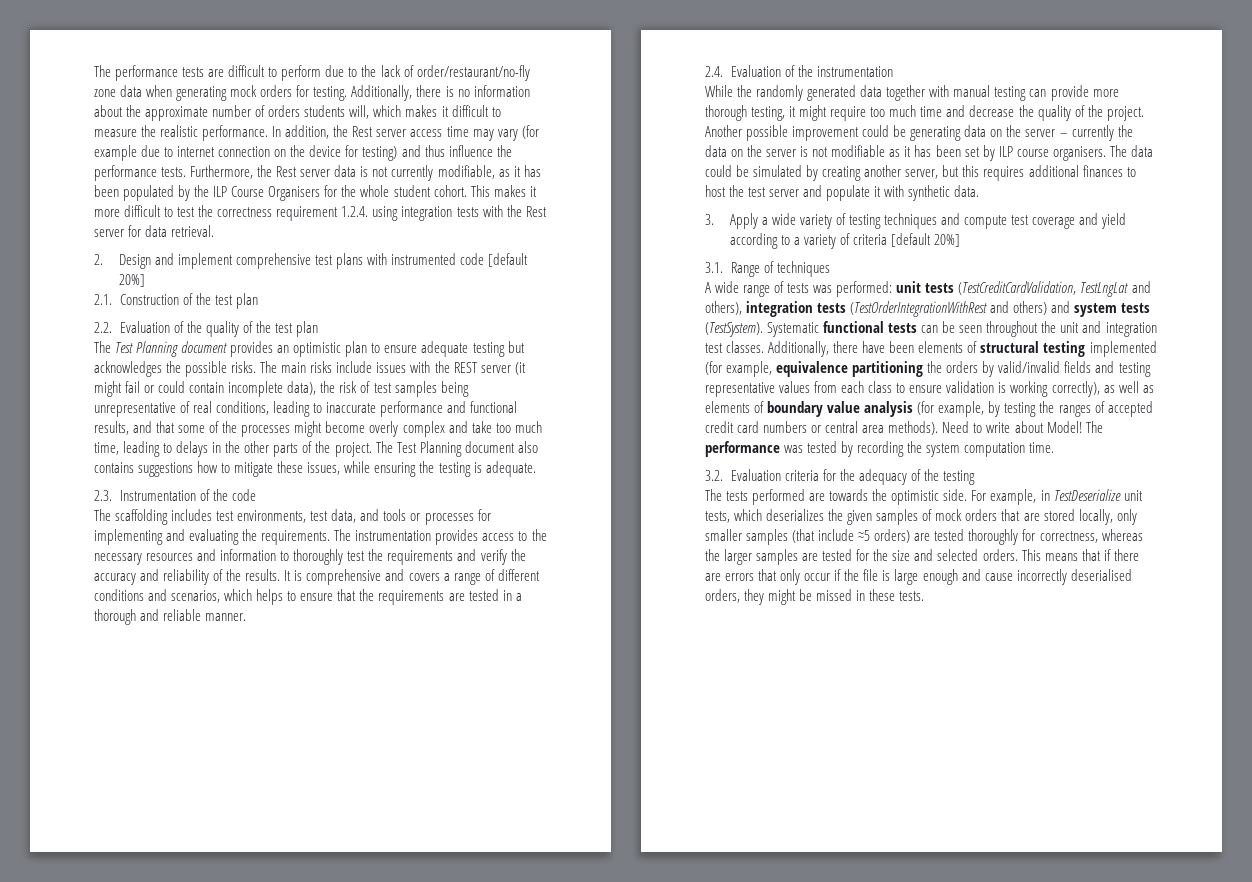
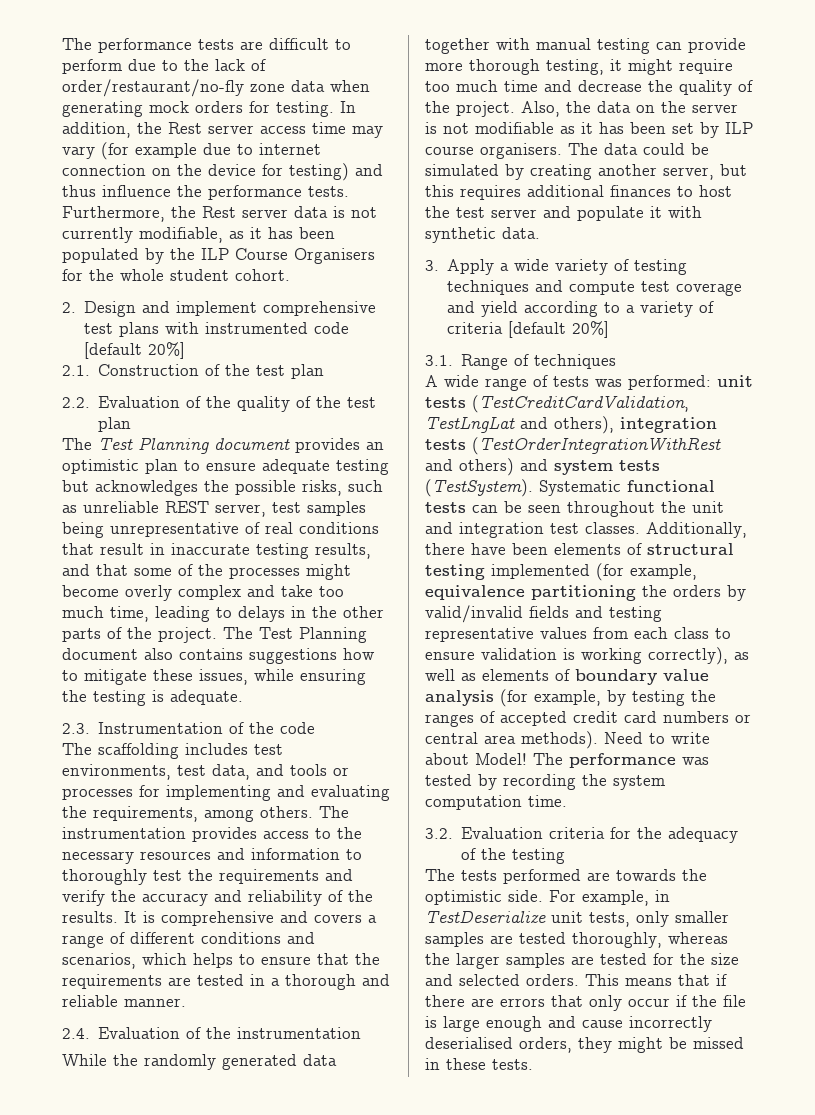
[351,85,530,101] [94,105,501,121] [94,125,269,141] Additionally, there is no information about the approximate number of orders students will, which makes it difficult to measure the realistic performance. -> (334, 109) none
[470,185,537,197] [94,205,547,221] [94,225,215,237] This makes it more difficult to test the correctness requirement 1.2.4. using integration tests with the Rest server for data retrieval. -> (290, 275) none
[231,361,526,375] [94,381,371,397] risks. The main risks include issues with the REST server (it might fail or could contain incomplete data), the risk of -> [302,480,383,496] [62,501,266,517] risks, such as unreliable REST server,
[216,401,518,417] conditions, leading to inaccurate performance and functional -> [299,522,379,534] [62,543,309,559] conditions that result in inaccurate testing
[261,530,331,545] requirements. -> [93,806,313,822] requirements, among others.
[705,125,1114,141] Another possible improvement could be generating data on the server – currently -> [521,101,560,117] Also,
[734,509,1137,525] [705,529,1098,545] which deserializes the given samples of mock orders that are stored locally, only smaller samples (that include ≈5 orders) are tested thoroughly for correctness, -> [636,911,729,927] [425,932,662,948] only smaller samples are tested thoroughly,

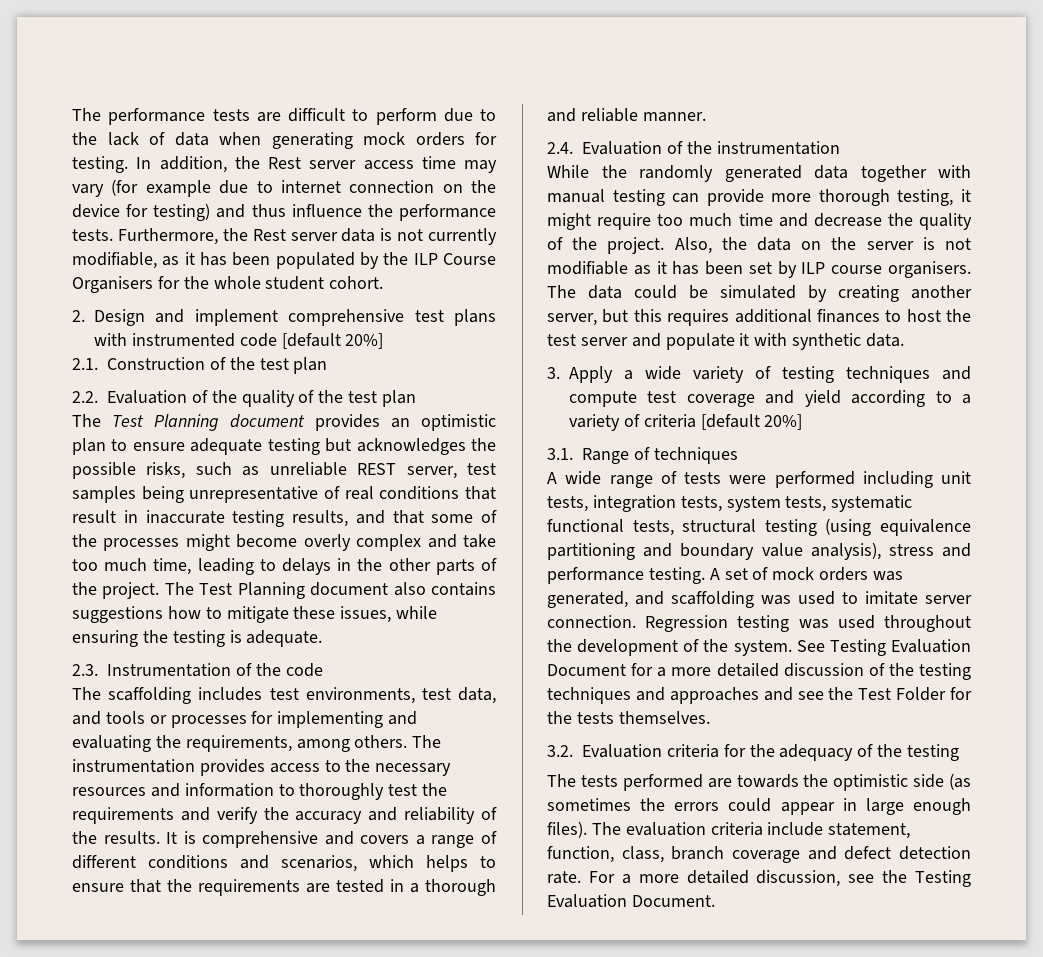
[62,79,285,97] order/restaurant/no-fly zone -> (165, 138) none
[595,375,753,390] [425,395,689,413] [425,416,717,434] [425,437,721,455] [425,458,660,476] [425,479,715,497] [425,501,724,517] [425,522,747,538] [425,543,734,555] [425,563,697,581] [425,585,746,601] [425,605,662,623] [425,627,731,642] [425,647,749,665] [425,669,709,685] [425,689,716,707] [425,711,751,727] [425,731,710,749] [425,753,709,768] [425,774,665,790] [425,795,567,810] was performed: unit tests (TestCreditCardValidation, TestLngLat and others), integration tests (TestOrderIntegrationWithRest and others) and system tests (TestSystem). Systematic functional tests can be seen throughout the unit and integration test classes. Additionally, there have been elements of structural testing implemented (for example, equivalence partitioning the orders by valid/invalid fields and testing representative values from each class to ensure validation is working correctly), as well as elements of boundary value analysis (for example, by testing the ranges of accepted credit card numbers or central area methods). Need to write about Model! The performance was tested by recording the system computation time. -> [729,471,971,488] [547,495,913,512] [547,518,971,536] [547,542,971,560] [547,567,904,584] [547,591,972,608] [547,615,971,632] [547,639,971,656] [547,663,971,680] [547,687,972,704] [547,711,710,724] were performed including unit tests, integration tests, system tests, systematic functional tests, structural testing (using equivalence partitioning and boundary value analysis), stress and performance testing. A set of mock orders was generated, and scaffolding was used to imitate server connection. Regression testing was used throughout the development of the system. See Testing Evaluation Document for a more detailed discussion of the testing techniques and approaches and see the Test Folder for the tests themselves.
[508,890,670,906] [425,910,729,927] [425,932,728,948] [425,953,739,969] [425,974,727,986] [425,995,746,1011] [425,1016,712,1032] [425,1037,744,1053] [425,1058,533,1070] side. For example, in TestDeserialize unit tests, only smaller samples are tested thoroughly, whereas the larger samples are tested for the size and selected orders. This means that if there are errors that only occur if the file is large enough and cause incorrectly deserialised orders, they might be missed in these tests. -> [913,773,971,790] [547,798,971,815] [547,821,911,839] [547,846,971,863] [547,870,971,887] [547,894,715,908] side (as sometimes the errors could appear in large enough files). The evaluation criteria include statement, function, class, branch coverage and defect detection rate. For a more detailed discussion, see the Testing Evaluation Document.

